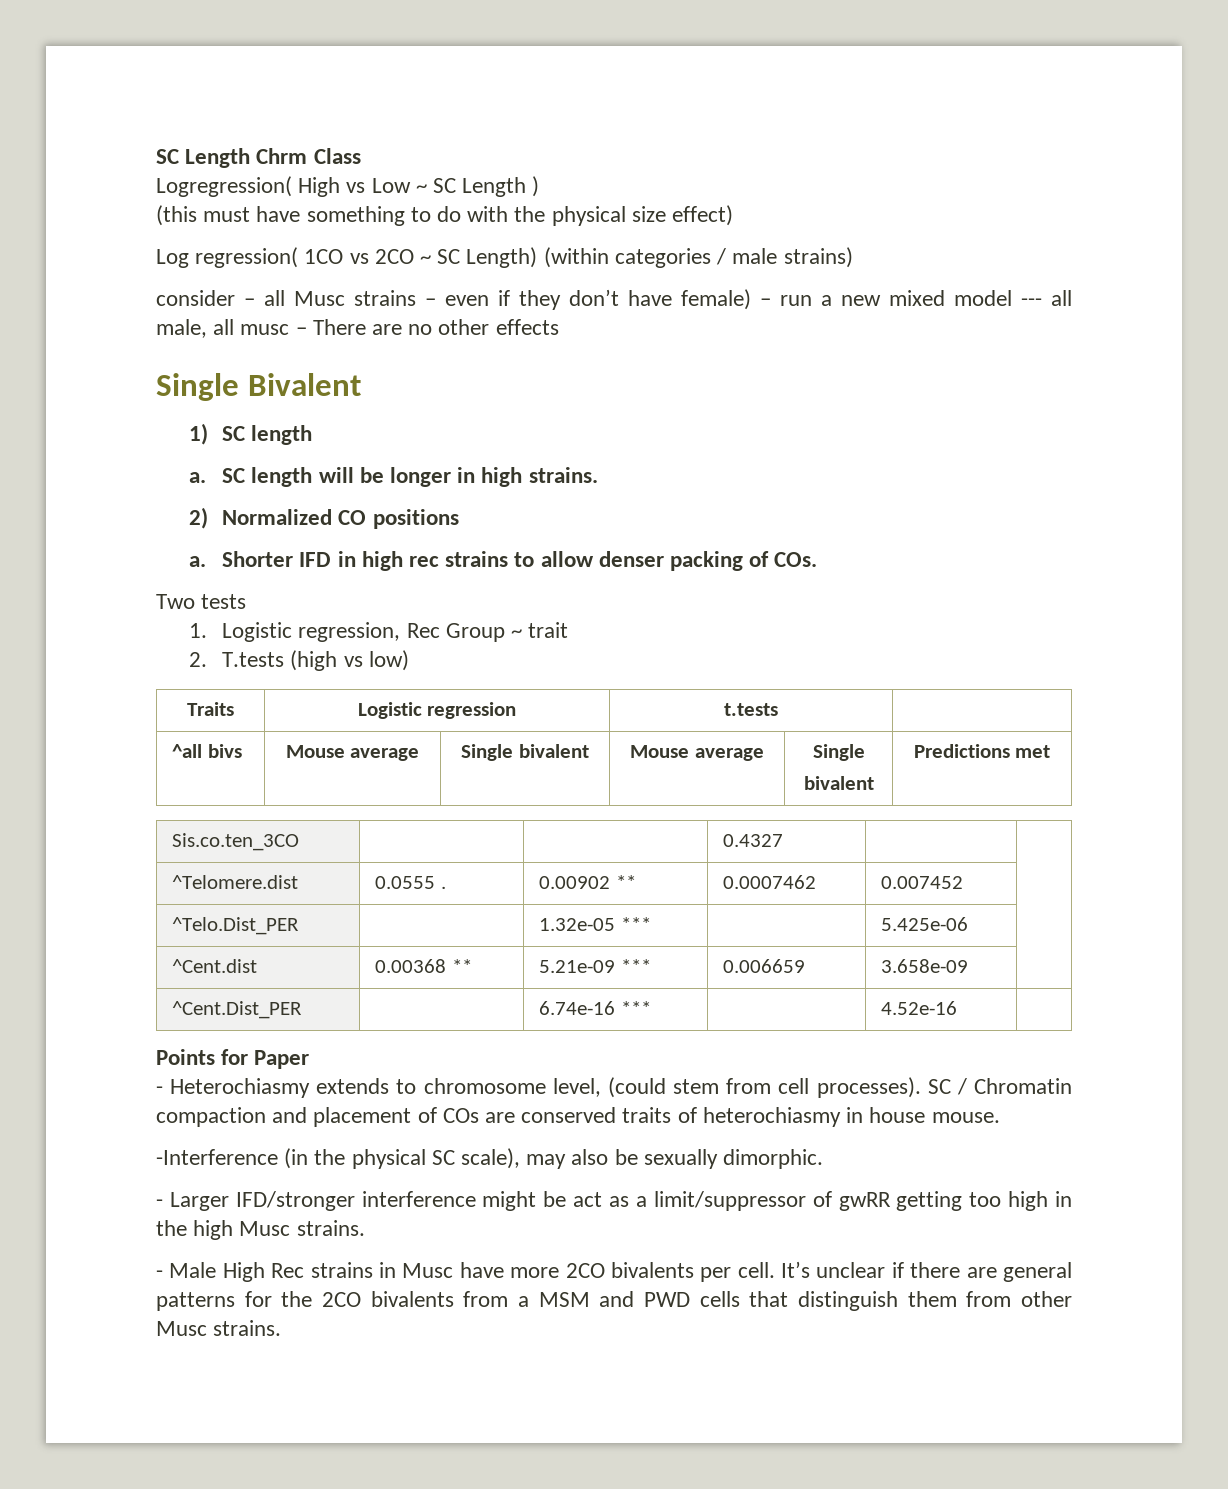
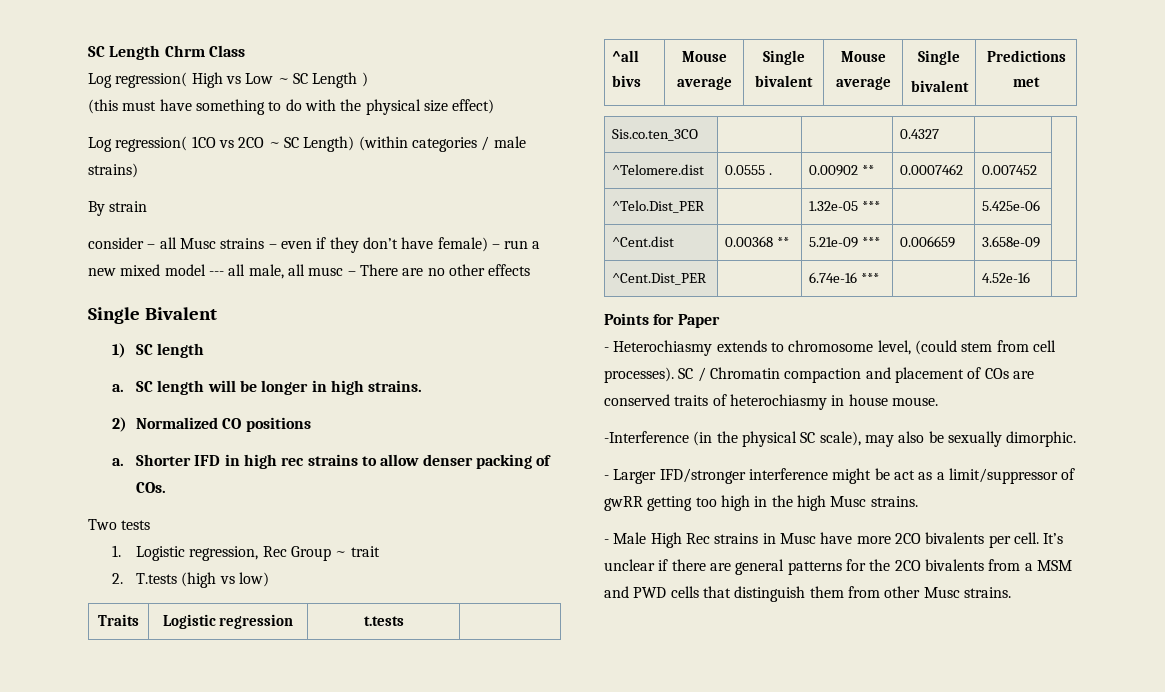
[156,176,292,197] Logregression( -> [88,72,188,88] Log regression(
(853, 257) none -> [88,201,148,216] // By strain

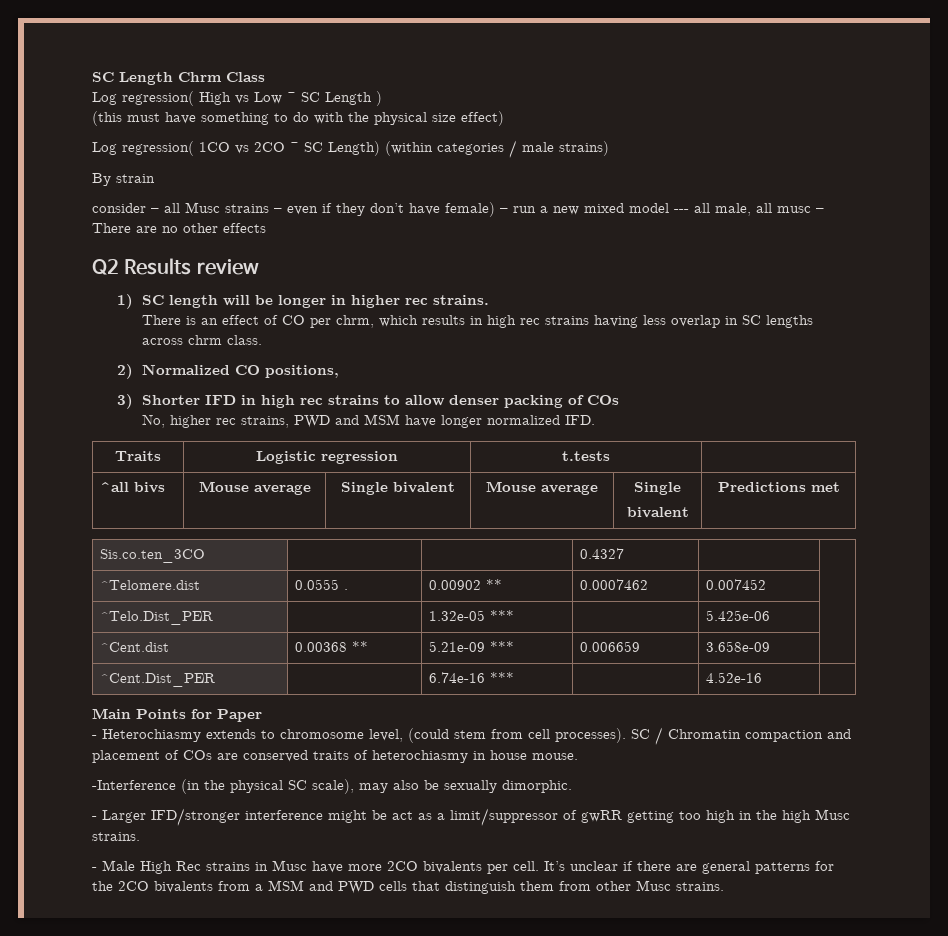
[88,307,217,324] [111,343,205,358] [111,384,124,392] Single Bivalent // 1) SC length // a. -> [92,258,259,275] [117,294,134,309] Q2 Results review // 1)
[330,380,423,395] high strains. -> [351,295,490,308] [142,315,814,328] [142,335,263,345] higher rec strains. // There is an effect of CO per chrm, which results in high rec strains having less overlap in SC lengths across chrm class.
[245,417,311,432] [111,458,124,466] positions // a. -> [265,365,340,378] [117,394,134,409] positions, // 3)
[135,482,166,493] [88,519,151,530] [111,545,380,561] [111,572,269,588] COs. // Two tests // 1. Logistic regression, Rec Group ~ trait // 2. T.tests (high vs low) -> [587,395,620,405] [142,414,596,428] COs // No, higher rec strains, PWD and MSM have longer normalized IFD.
(1030, 277) none -> [92,708,131,719] Main

